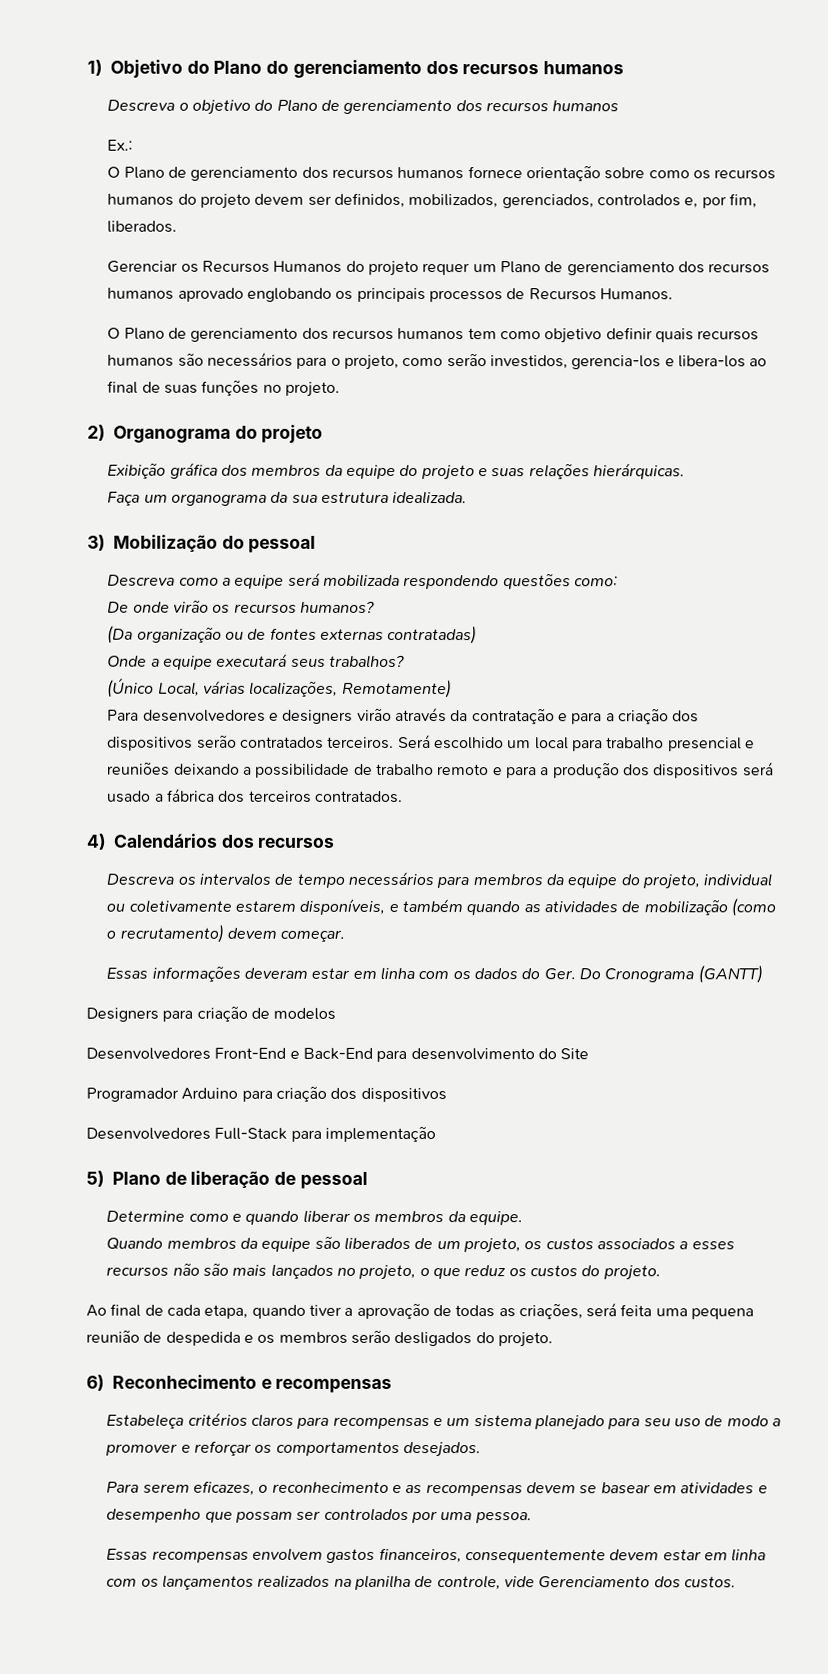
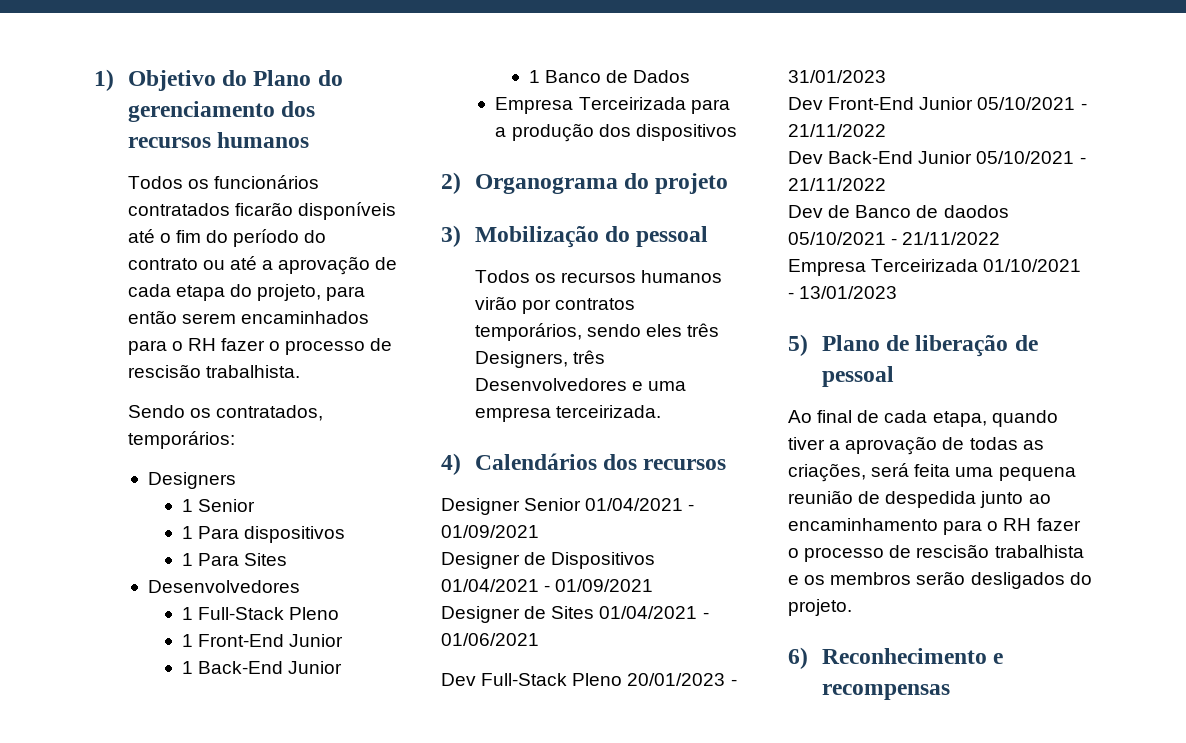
[107,98,620,115] [107,139,134,151] [107,165,777,182] [107,192,757,209] [107,220,178,233] [107,260,771,277] [107,287,673,303] [107,327,760,344] [107,352,768,370] [107,379,341,397] [87,424,324,443] [107,462,685,481] [107,490,468,506] [87,534,317,553] [107,572,618,590] [107,599,376,613] [107,625,478,645] [107,653,406,670] [107,677,452,699] [107,707,700,725] [107,734,755,752] [107,761,774,779] [107,788,404,803] [86,833,335,850] [106,871,773,890] [106,898,776,917] [106,924,346,943] [106,965,763,984] [86,1005,337,1022] [86,1047,590,1062] [86,1085,447,1103] [86,1125,436,1143] Descreva o objetivo do Plano de gerenciamento dos recursos humanos // Ex.: // O Plano de gerenciamento dos recursos humanos fornece orientação sobre como os recursos humanos do projeto devem ser definidos, mobilizados, gerenciados, controlados e, por fim, liberados. // Gerenciar os Recursos Humanos do projeto requer um Plano de gerenciamento dos recursos humanos aprovado englobando os principais processos de Recursos Humanos. // O Plano de gerenciamento dos recursos humanos tem como objetivo definir quais recursos humanos são necessários para o projeto, como serão investidos, gerencia-los e libera-los ao final de suas funções no projeto. // 2) Organograma do projeto // Exibição gráfica dos membros da equipe do projeto e suas relações hierárquicas. // Faça um organograma da sua estrutura idealizada. // 3) Mobilização do pessoal // Descreva como a equipe será mobilizada respondendo questões como: // De onde virão os recursos humanos? // (Da organização ou de fontes externas contratadas) // Onde a equipe executará seus trabalhos? // (Único Local, várias localizações, Remotamente) // Para desenvolvedores e designers virão através da contratação e para a criação dos dispositivos serão contratados terceiros. Será escolhido um local para trabalho presencial e reuniões deixando a possibilidade de trabalho remoto e para a produção dos dispositivos será usado a fábrica dos terceiros contratados. // 4) Calendários dos recursos // Descreva os intervalos de tempo necessários para membros da equipe do projeto, individual ou coletivamente estarem disponíveis, e também quando as atividades de mobilização (como o recrutamento) devem começar. // Essas informações deveram estar em linha com os dados do Ger. Do Cronograma (GANTT) // Designers para criação de modelos // Desenvolvedores Front-End e Back-End para desenvolvimento do Site // Programador Arduino para criação dos dispositivos // Desenvolvedores Full-Stack para implementação -> [127,175,319,189] [127,202,396,220] [127,229,327,247] [127,256,398,275] [127,284,366,301] [127,310,369,324] [127,338,393,355] [127,364,300,378] [127,405,323,421] [127,431,235,449] [148,472,237,489] [181,499,256,512] [181,526,346,543] [181,553,288,566] [148,580,301,593] [181,607,340,620] [181,634,344,647] [181,661,343,674] [528,70,691,83] [495,97,730,114] [495,123,737,142] [441,172,729,194] [441,225,709,248] [474,270,722,283] [474,296,635,314] [474,323,719,341] [474,350,605,368] [474,378,686,391] [474,405,661,422] [441,453,727,475] [441,498,695,515] [441,525,539,538] [441,552,656,569] [441,579,654,592] [441,606,709,623] [441,633,539,646] [441,673,737,686] [788,70,886,83] [788,97,1087,110] [788,124,886,137] [788,151,1086,164] [788,178,886,191] [788,205,1009,218] [788,232,1001,245] [788,259,1082,276] [788,286,898,299] Todos os funcionários contratados ficarão disponíveis até o fim do período do contrato ou até a aprovação de cada etapa do projeto, para então serem encaminhados para o RH fazer o processo de rescisão trabalhista. // Sendo os contratados, temporários: // Designers // 1 Senior // 1 Para dispositivos // 1 Para Sites // Desenvolvedores // 1 Full-Stack Pleno // 1 Front-End Junior // 1 Back-End Junior // 1 Banco de Dados // Empresa Terceirizada para a produção dos dispositivos // 2) Organograma do projeto // 3) Mobilização do pessoal // Todos os recursos humanos virão por contratos temporários, sendo eles três Designers, três Desenvolvedores e uma empresa terceirizada. // 4) Calendários dos recursos // Designer Senior 01/04/2021 - 01/09/2021 // Designer de Dispositivos 01/04/2021 - 01/09/2021 // Designer de Sites 01/04/2021 - 01/06/2021 // Dev Full-Stack Pleno 20/01/2023 - 31/01/2023 // Dev Front-End Junior 05/10/2021 - 21/11/2022 // Dev Back-End Junior 05/10/2021 - 21/11/2022 // Dev de Banco de daodos 05/10/2021 - 21/11/2022 // Empresa Terceirizada 01/10/2021 - 13/01/2023
[106,1209,523,1226] [106,1235,735,1254] [106,1262,661,1281] // Determine como e quando liberar os membros da equipe. // Quando membros da equipe são liberados de um projeto, os custos associados a esses recursos não são mais lançados no projeto, o que reduz os custos do projeto. -> (894, 376) none
(241, 1338) none -> [980,491,1051,508] [788,518,1081,535] [788,544,1084,562] junto ao encaminhamento para o RH fazer o processo de rescisão trabalhista
[106,1412,781,1431] [105,1440,482,1458] [106,1480,768,1497] [106,1507,532,1524] [106,1547,767,1564] [106,1574,736,1590] // Estabeleça critérios claros para recompensas e um sistema planejado para seu uso de modo a promover e reforçar os comportamentos desejados. // Para serem eficazes, o reconhecimento e as recompensas devem se basear em atividades e desempenho que possam ser controlados por uma pessoa. // Essas recompensas envolvem gastos financeiros, consequentemente devem estar em linha com os lançamentos realizados na planilha de controle, vide Gerenciamento dos custos. -> (950, 692) none

